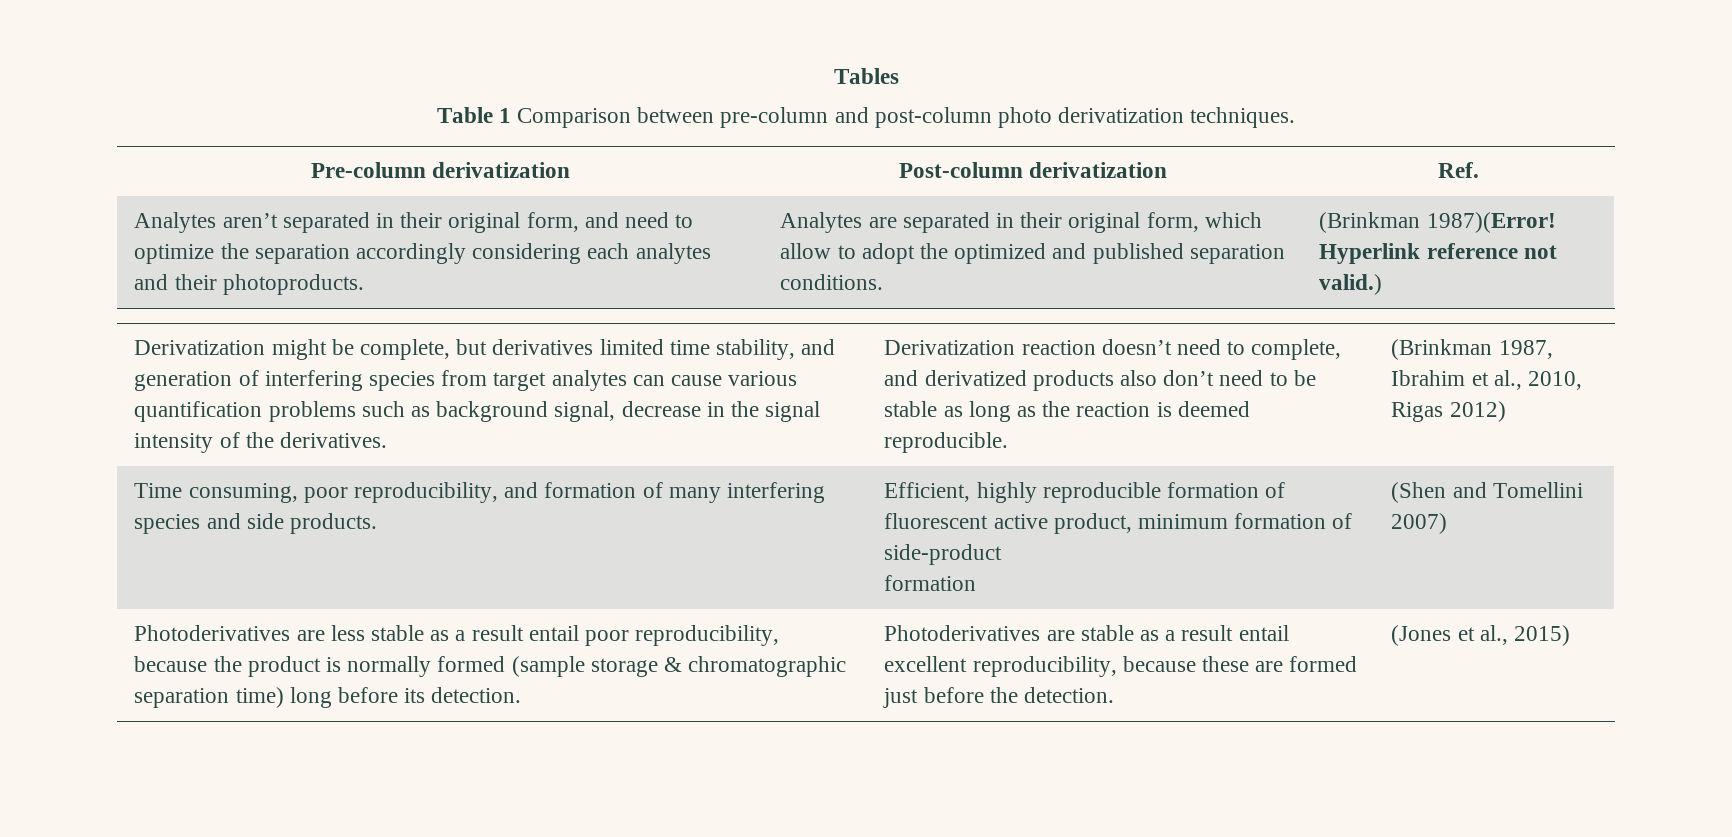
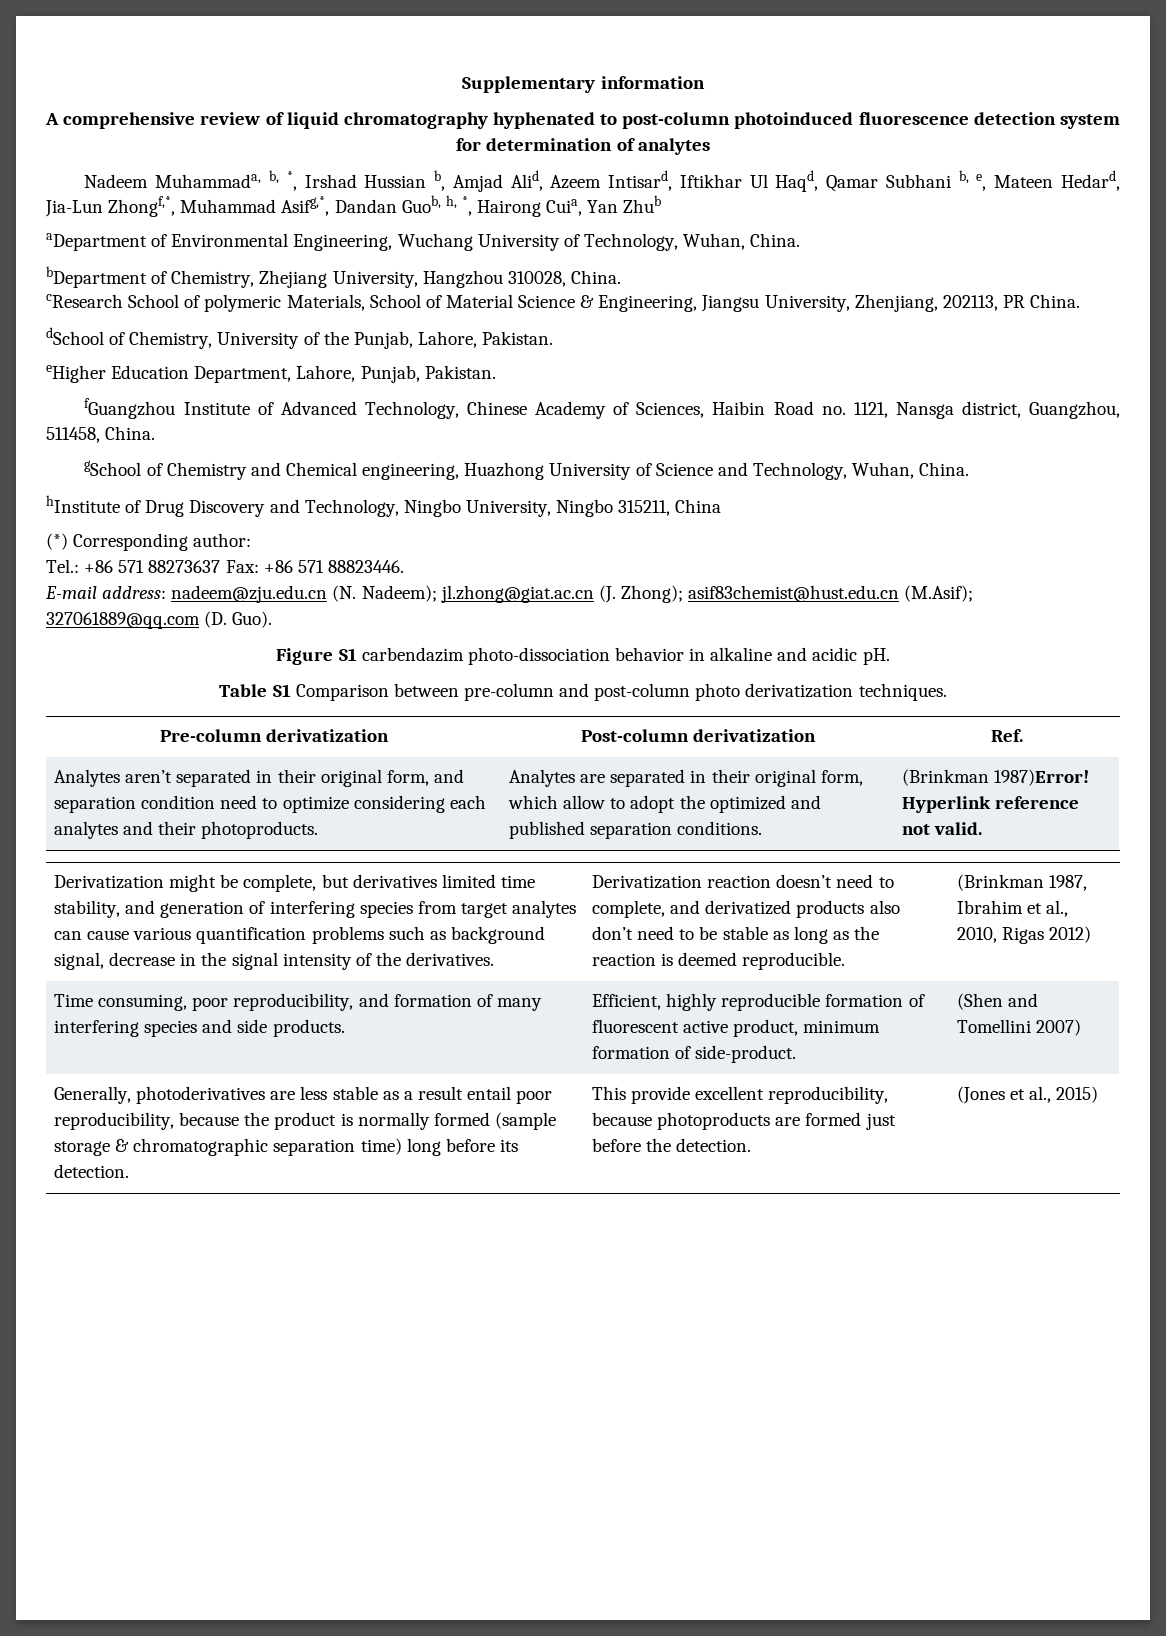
[833,68,899,84] Tables -> [462,76,705,93] [45,112,1120,129] [456,138,710,155] [84,170,1121,192] [45,195,662,217] [46,233,801,251] [46,266,621,288] [46,294,1081,312] [46,327,554,349] [46,365,496,383] [84,398,1120,419] [46,426,156,443] [84,460,970,480] [46,495,722,517] [46,533,252,551] [46,559,404,573] [45,585,974,603] [46,611,273,629] [276,647,890,665] Supplementary information // A comprehensive review of liquid chromatography hyphenated to post-column photoinduced fluorescence detection system for determination of analytes // Nadeem Muhammada, b, *, Irshad Hussian b, Amjad Alid, Azeem Intisard, Iftikhar Ul Haqd, Qamar Subhani b, e, Mateen Hedard, Jia-Lun Zhongf,*, Muhammad Asifg,*, Dandan Guob, h, *, Hairong Cuia, Yan Zhub // aDepartment of Environmental Engineering, Wuchang University of Technology, Wuhan, China. // bDepartment of Chemistry, Zhejiang University, Hangzhou 310028, China. // cResearch School of polymeric Materials, School of Material Science & Engineering, Jiangsu University, Zhenjiang, 202113, PR China. // dSchool of Chemistry, University of the Punjab, Lahore, Pakistan. // eHigher Education Department, Lahore, Punjab, Pakistan. // fGuangzhou Institute of Advanced Technology, Chinese Academy of Sciences, Haibin Road no. 1121, Nansga district, Guangzhou, 511458, China. // gSchool of Chemistry and Chemical engineering, Huazhong University of Science and Technology, Wuhan, China. // hInstitute of Drug Discovery and Technology, Ningbo University, Ningbo 315211, China // (*) Corresponding author: // Tel.: +86 571 88273637 Fax: +86 571 88823446. // E-mail address: nadeem@zju.edu.cn (N. Nadeem); jl.zhong@giat.ac.cn (J. Zhong); asif83chemist@hust.edu.cn (M.Asif); 327061889@qq.com (D. Guo). // Figure S1 carbendazim photo-dissociation behavior in alkaline and acidic pH.
[498,108,511,123] 1 -> [272,684,291,697] S1
(619, 220) none -> [53,795,216,813] separation condition
[220,243,467,264] the separation accordingly -> (349, 804) none
[1426,212,1556,233] 1987)(Error! -> [994,769,1090,786] 1987)Error!
[1319,274,1383,295] valid.) -> [934,822,983,835] valid.
[884,544,1003,565] [884,575,977,591] side-product // formation -> [695,1045,797,1063] side-product.
[134,625,291,641] Photoderivatives -> [53,1086,266,1104] Generally, photoderivatives
[884,625,1289,641] Photoderivatives are stable as a result entail -> [591,1086,691,1104] This provide
[1202,656,1250,672] these -> [657,1112,771,1130] photoproducts

